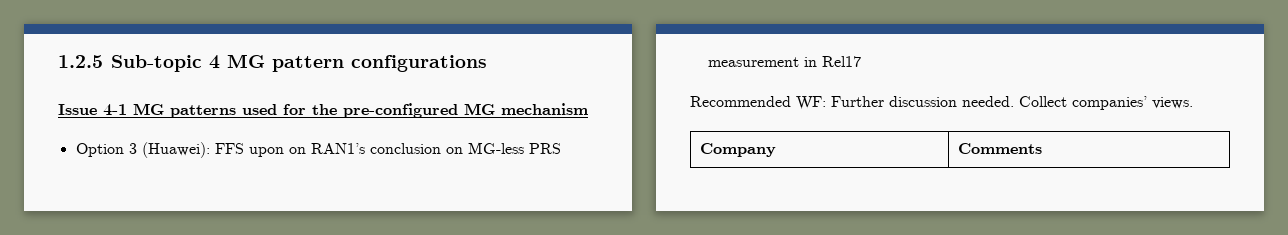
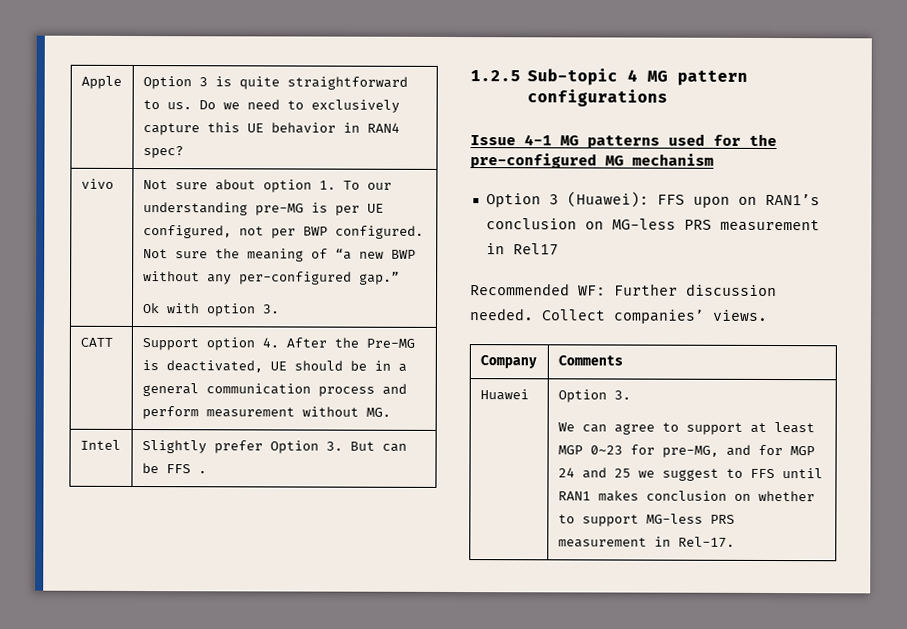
(58, 61) none -> [80,75,122,89] [142,76,408,90] [142,99,400,113] [142,122,400,136] [142,146,184,159] [80,178,114,189] [142,179,392,193] [142,202,384,216] [142,225,424,239] [142,248,416,262] [142,271,400,285] [142,303,280,317] [79,337,113,347] [141,337,415,351] [141,360,407,373] [141,383,407,397] [141,406,391,420] [79,439,121,450] [141,440,407,454] [141,463,207,474] Apple | Option 3 is quite straightforward to us. Do we need to exclusively capture this UE behavior in RAN4 spec? // vivo | Not sure about option 1. To our understanding pre-MG is per UE configured, not per BWP configured. Not sure the meaning of “a new BWP without any per-configured gap.” // Ok with option 3. // CATT | Support option 4. After the Pre-MG is deactivated, UE should be in a general communication process and perform measurement without MG. // Intel | Slightly prefer Option 3. But can be FFS . //
(1043, 148) none -> [479,389,529,401] [557,389,631,403] [557,422,815,435] [557,444,815,458] [557,467,823,481] [557,490,815,502] [557,513,735,527] [557,536,735,548] // Huawei | Option 3. // We can agree to support at least MGP 0~23 for pre-MG, and for MGP 24 and 25 we suggest to FFS until RAN1 makes conclusion on whether to support MG-less PRS measurement in Rel-17.

